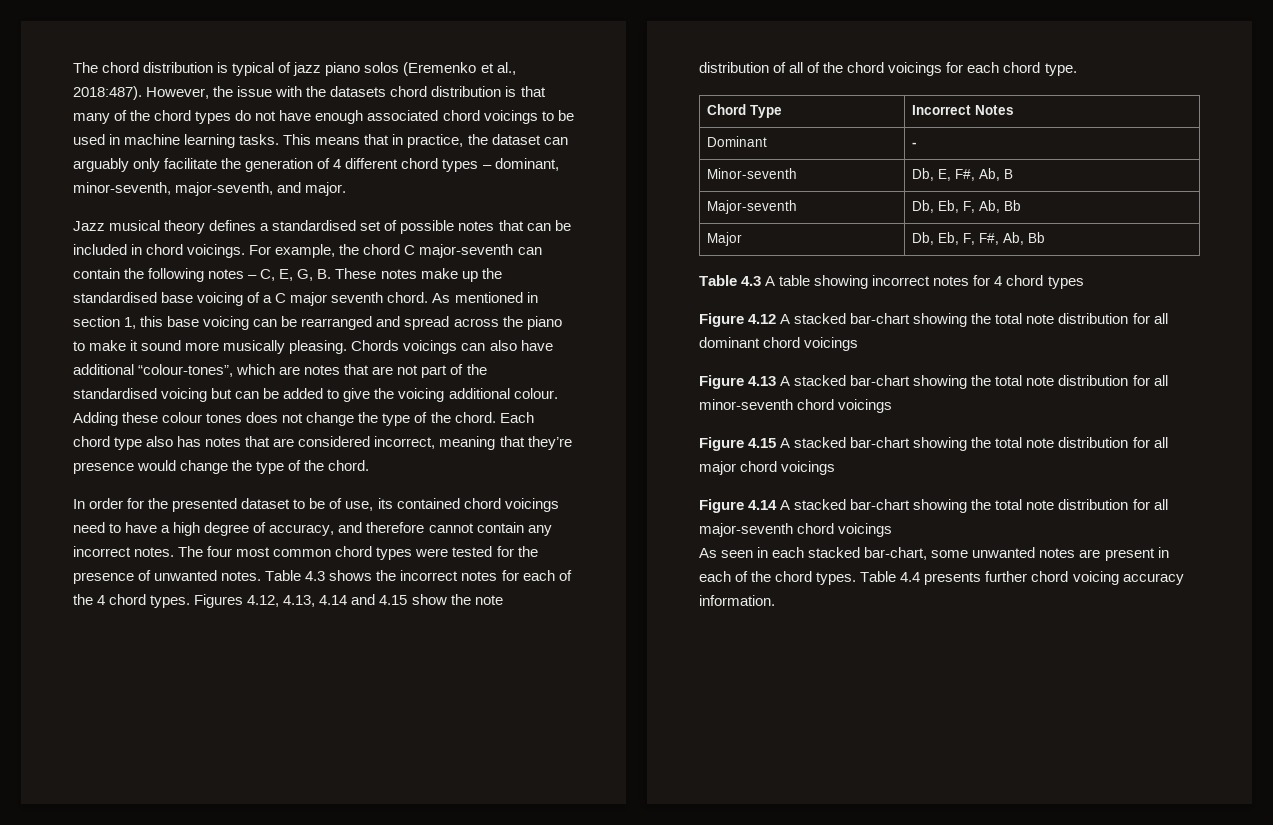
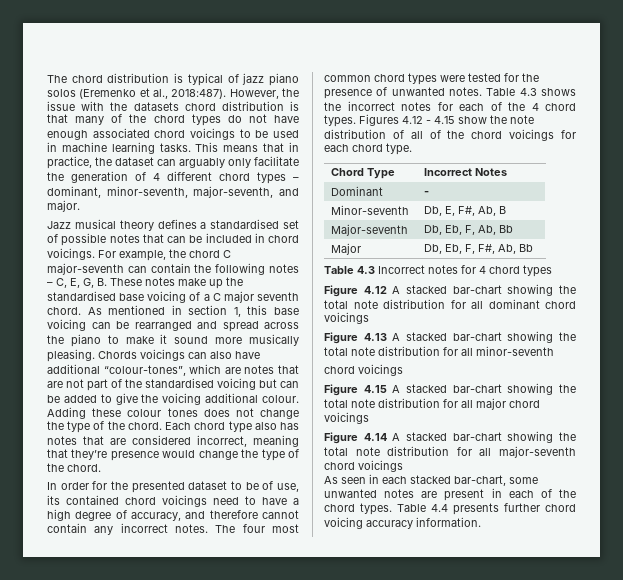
[247,594,376,607] 4.12, 4.13, 4.14 and -> [402,116,431,124] 4.12 -
[765,275,931,289] A table showing incorrect -> [378,265,425,274] Incorrect
(793, 404) none -> (554, 351) //

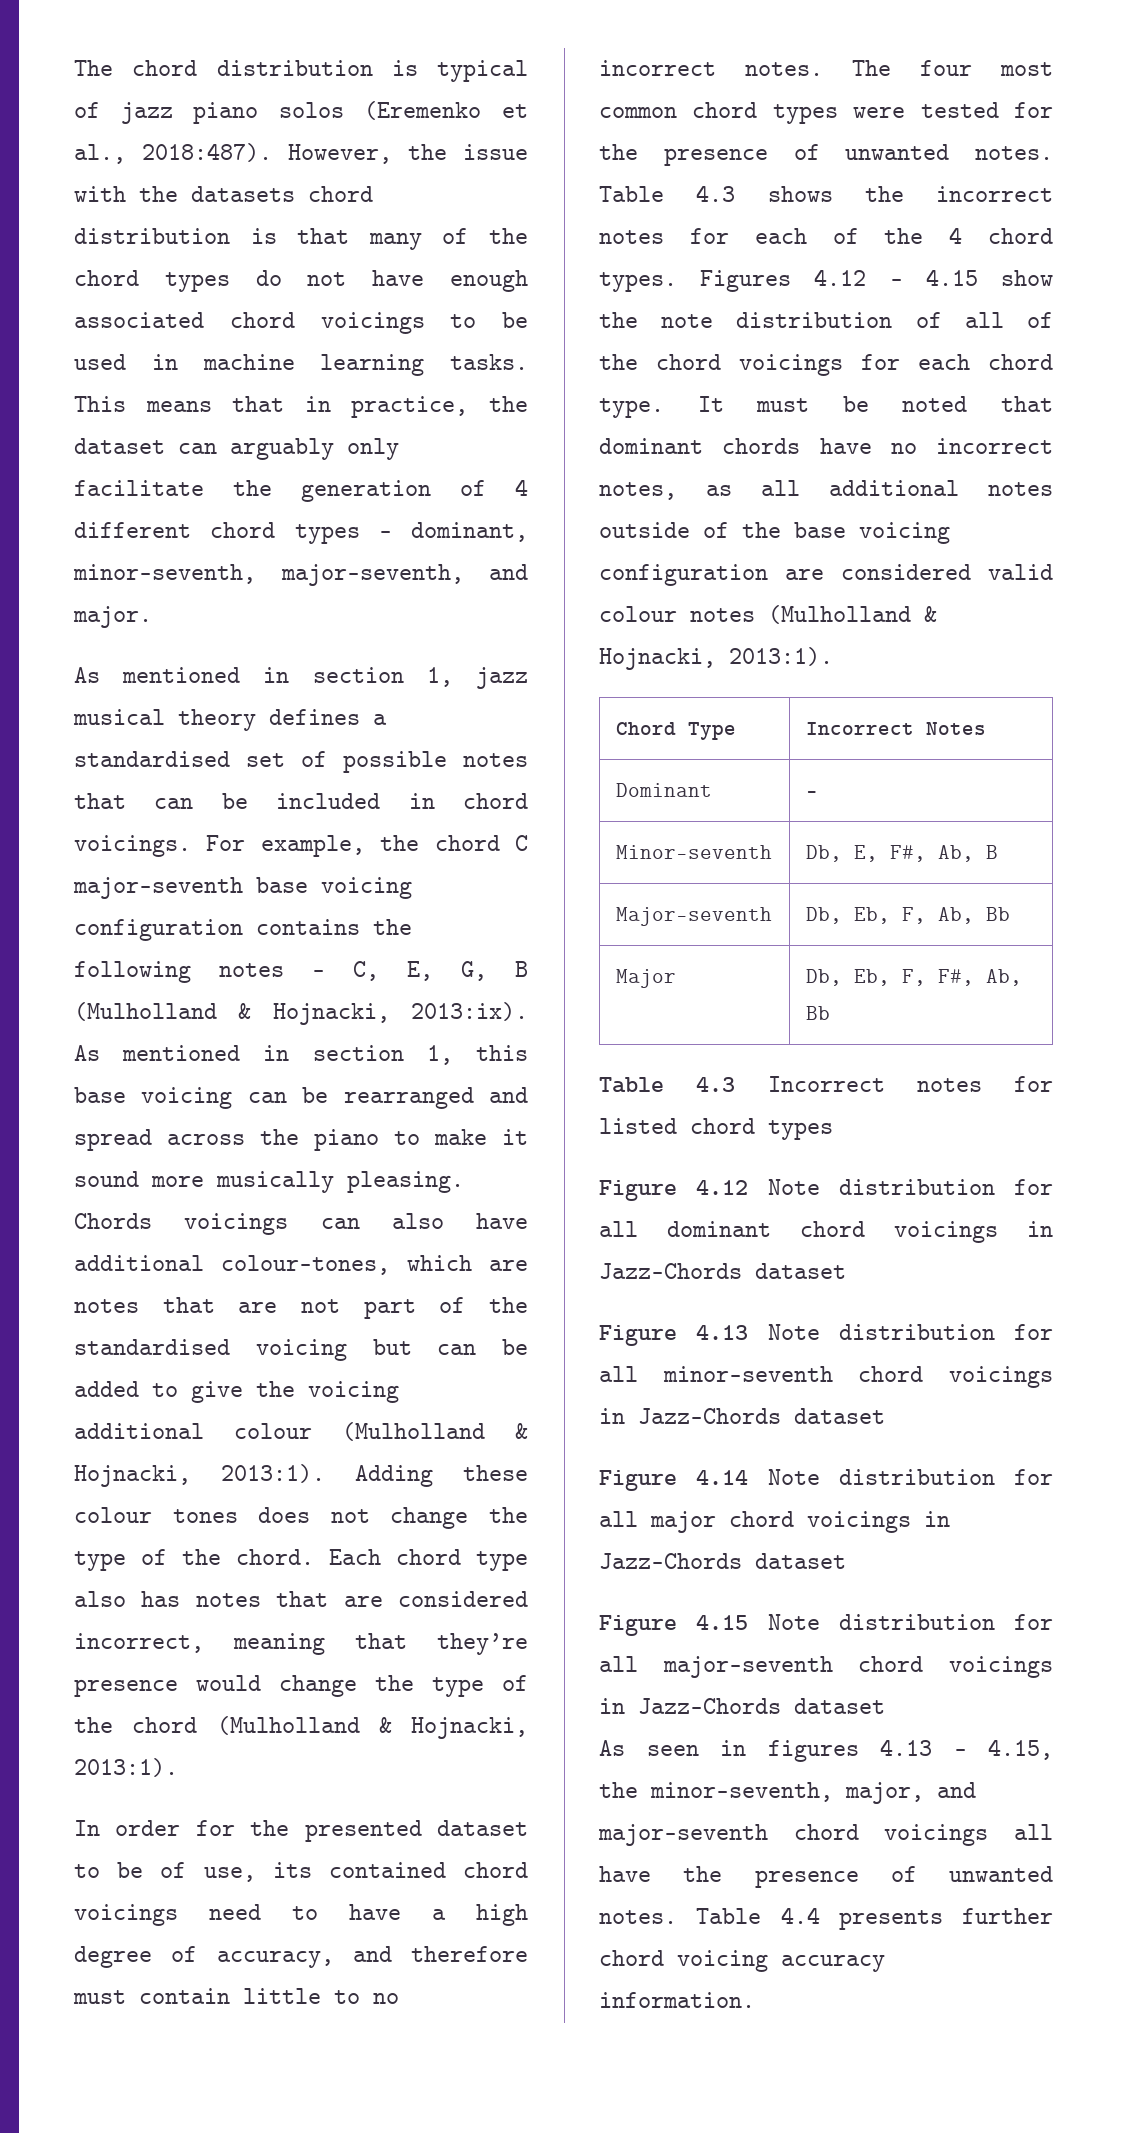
[47,221,71,229] Jazz -> [74,667,528,689] As mentioned in section 1, jazz
[127,263,191,273] can contain -> [256,877,412,899] [74,919,360,941] base voicing configuration contains
[97,277,243,289] [47,291,299,303] [47,307,81,315] B. These notes make up the standardised base voicing of a C major seventh chord. -> [515,961,528,977] [74,1002,528,1025] B (Mulholland & Hojnacki, 2013:ix).
[103,365,186,376] “colour-tones”, -> [221,1255,390,1275] colour-tones,
[262,395,299,403] colour. -> [234,1422,528,1441] [74,1464,325,1487] colour (Mulholland & Hojnacki, 2013:1).
[67,464,101,472] chord. -> [132,1716,528,1739] [74,1758,178,1777] chord (Mulholland & Hojnacki, 2013:1).
[262,510,299,519] [47,523,114,535] cannot contain any -> [73,1988,399,2004] must contain little to no
(412, 149) none -> [697,396,1053,412] [599,438,1053,454] [599,480,1053,500] [599,522,950,544] [599,564,1053,586] [599,605,937,624] [599,647,833,670] It must be noted that dominant chords have no incorrect notes, as all additional notes outside of the base voicing configuration are considered valid colour notes (Mulholland & Hojnacki, 2013:1).
[479,266,486,274] 4 -> [599,1118,677,1134] listed
[392,284,576,296] [324,300,378,309] A stacked bar-chart showing the total note -> [767,1179,820,1195] Note
(369, 318) none -> [1027,1221,1053,1237] [599,1263,846,1279] in Jazz-Chords dataset
[392,331,576,343] [324,347,375,356] A stacked bar-chart showing the total note -> [767,1324,820,1340] Note
[324,364,403,376] [324,383,576,396] [324,399,375,408] // chord voicings // Figure 4.15 A stacked bar-chart showing the total note -> [858,1366,1053,1388] [599,1408,885,1424] [599,1469,820,1491] chord voicings in Jazz-Chords dataset // Figure 4.14 Note
[324,431,576,444] [324,447,380,456] // Figure 4.14 A stacked bar-chart showing the total note -> [924,1511,950,1527] [599,1553,846,1569] [599,1614,820,1636] in Jazz-Chords dataset // Figure 4.15 Note
(403, 466) none -> [599,1698,885,1714] in Jazz-Chords dataset
[382,475,538,486] [324,488,576,501] [324,503,392,515] each stacked bar-chart, some unwanted notes are present in each of the chord types. -> [767,1739,1053,1762] [599,1782,976,1804] [598,1824,1053,1846] [599,1866,1053,1888] [599,1910,677,1924] figures 4.13 – 4.15, the minor-seventh, major, and major-seventh chord voicings all have the presence of unwanted notes.

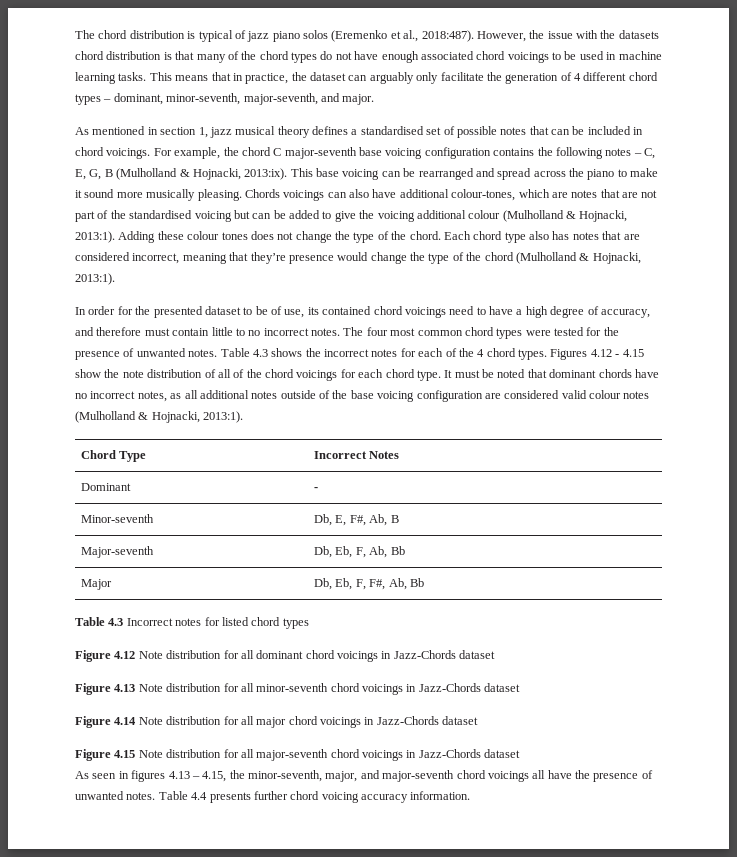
[74,1045,528,1065] As mentioned in section 1, this -> [290,168,313,177] This

